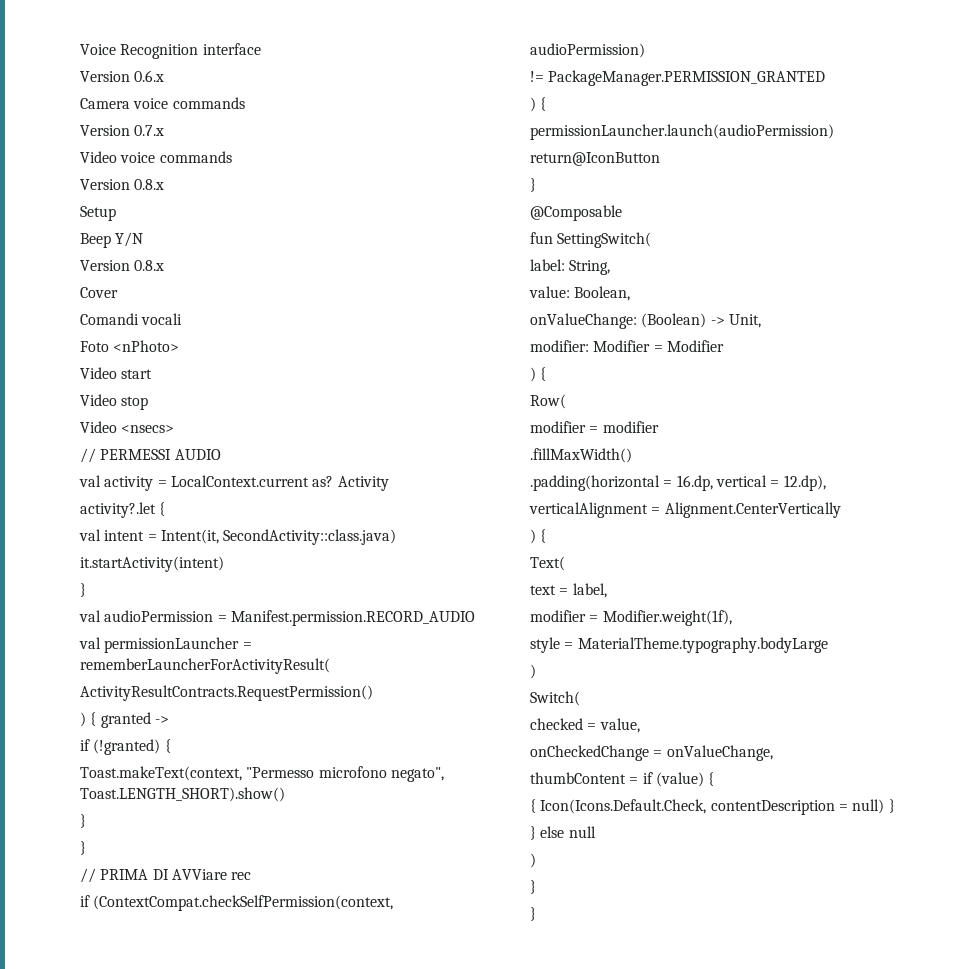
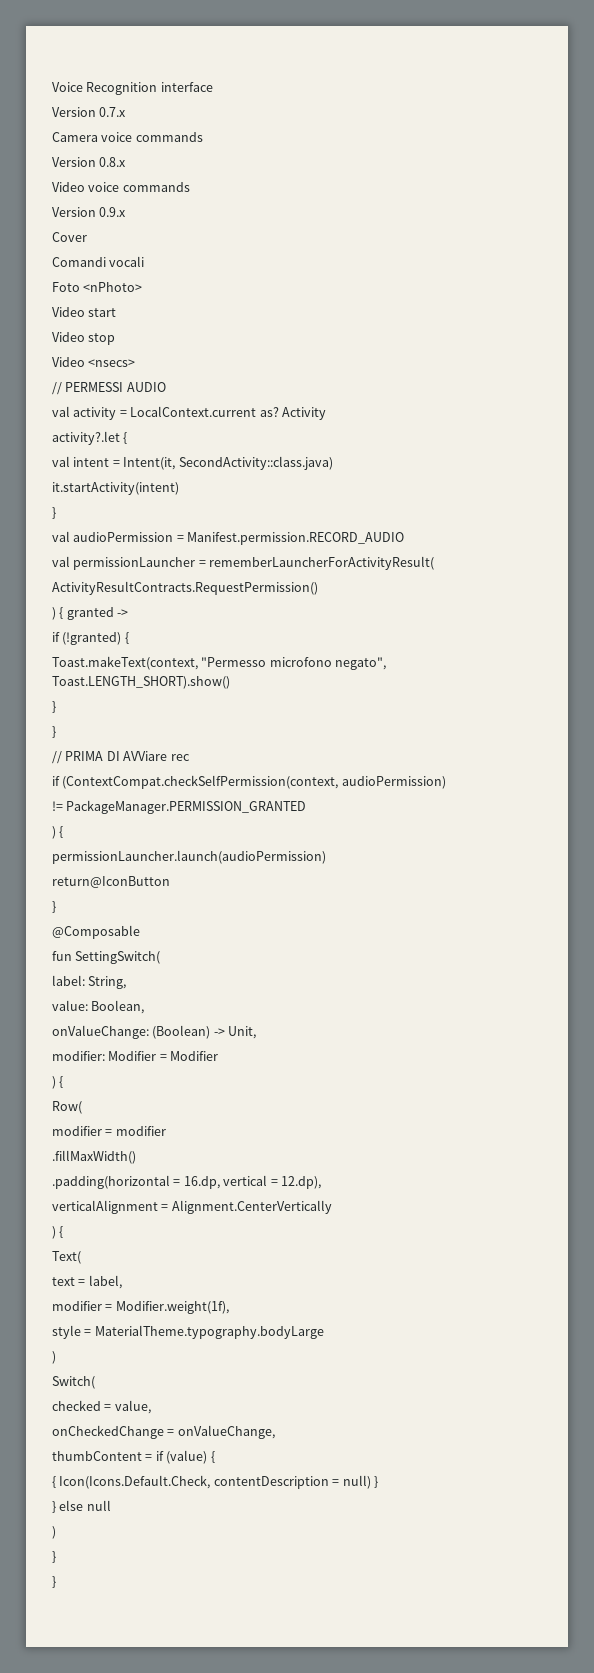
[134,70,165,82] 0.6.x -> [99,107,127,117] 0.7.x
[134,125,165,136] 0.7.x -> [99,157,127,167] 0.8.x
[134,179,165,190] [80,206,116,221] [80,232,144,248] [80,260,165,271] 0.8.x // Setup // Beep Y/N // Version 0.8.x -> [99,207,127,217] 0.9.x

